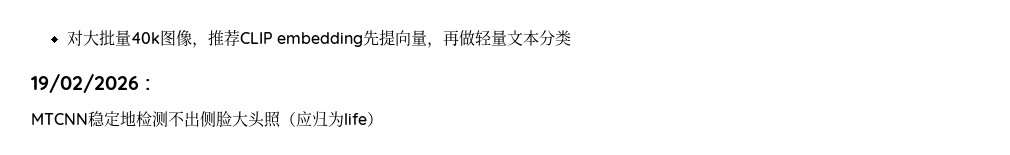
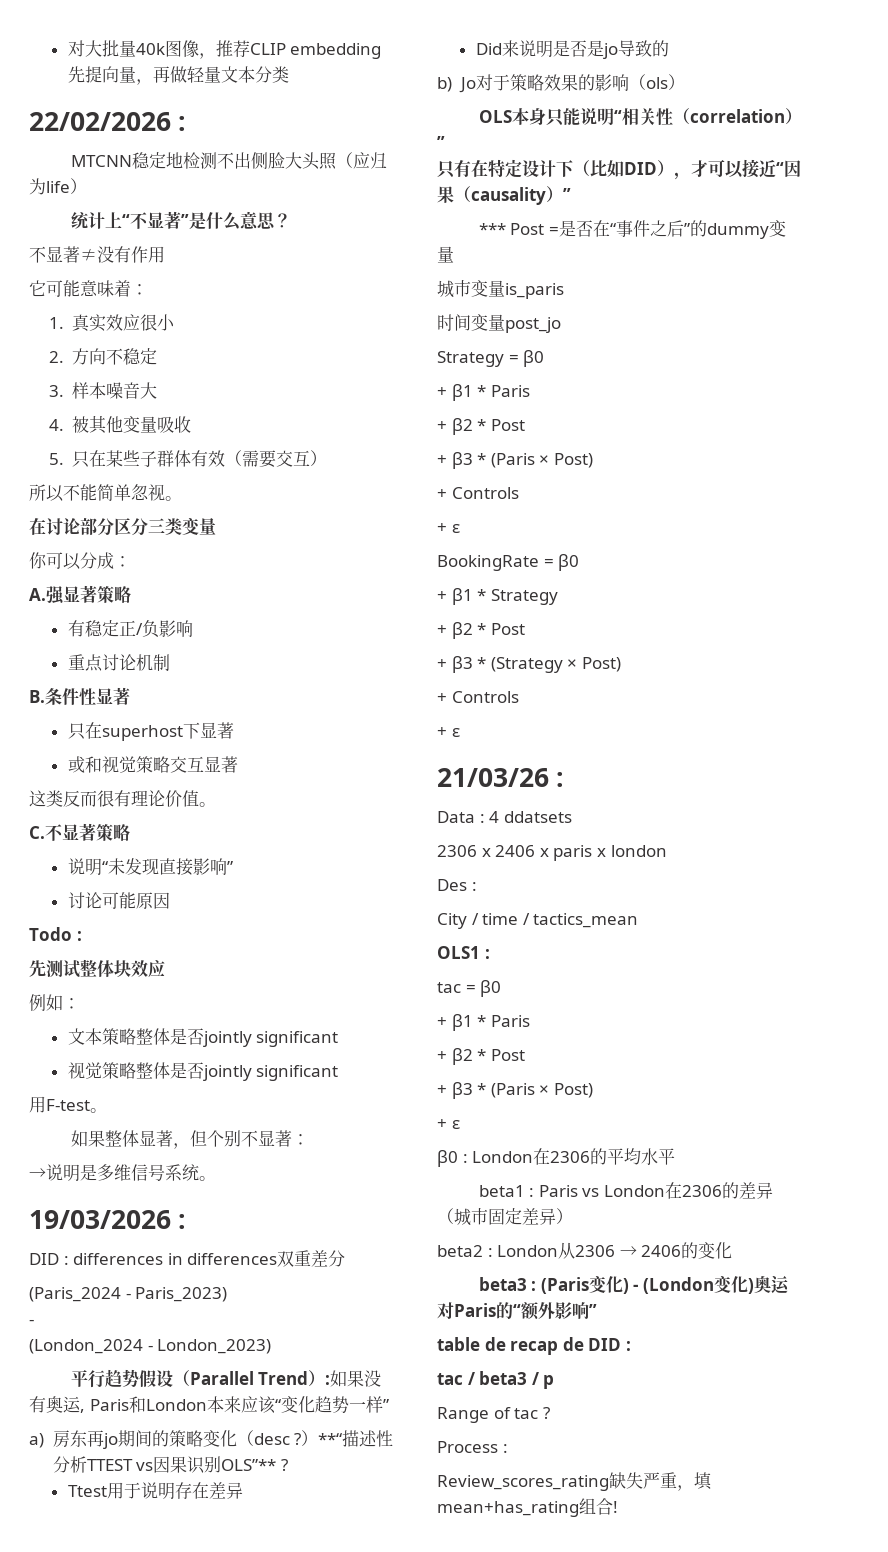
[31,74,139,93] 19/02/2026 -> [29,112,171,131] 22/02/2026
(383, 119) none -> [70,211,291,230] [29,246,165,263] [29,280,148,297] [48,314,176,332] [48,348,158,365] [48,382,158,399] [48,415,192,434] [48,450,328,468] [29,484,182,502] [29,517,216,536] [29,552,131,570] [29,585,131,605] [67,620,193,638] [67,654,170,672] [29,687,130,706] [67,722,234,741] [67,756,238,773] [29,790,216,807] [29,823,130,841] [67,858,233,876] [67,892,170,909] [29,927,82,941] [29,959,165,978] [29,994,80,1011] [67,1028,339,1047] [67,1062,339,1081] [29,1096,107,1113] [70,1130,309,1149] [29,1164,216,1182] [29,1210,187,1229] [29,1250,346,1267] [29,1287,228,1302] [29,1319,34,1325] [29,1339,272,1354] [70,1369,382,1388] [29,1396,389,1414] [29,1430,394,1449] [52,1456,288,1474] [67,1482,243,1500] [475,40,669,59] [437,74,685,93] [478,108,802,126] [437,136,445,149] [437,159,801,180] [437,186,571,205] [478,220,786,239] [437,246,454,263] [437,280,564,299] [437,314,561,333] [437,350,545,367] [437,384,530,401] [437,418,525,435] [437,452,593,469] [437,487,519,499] [437,523,460,533] [437,554,580,571] [437,588,558,605] [437,622,525,639] [437,656,621,673] [437,691,519,703] [437,727,460,737] [437,768,565,787] [437,811,572,823] [437,845,667,861] [437,879,477,891] [437,913,639,929] [437,946,490,959] [437,980,502,997] [437,1014,530,1031] [437,1048,525,1065] [437,1082,593,1099] [437,1119,460,1129] [437,1148,676,1167] [478,1182,773,1199] [437,1208,573,1226] [437,1242,733,1259] [478,1275,789,1294] [437,1302,597,1320] [437,1337,631,1355] [437,1371,555,1389] [437,1407,550,1423] [437,1441,508,1453] [437,1472,713,1491] [437,1498,618,1517] // 统计上“不显著”是什么意思？ // 不显著≠没有作用 // 它可能意味着： // 1.真实效应很小 // 2.方向不稳定 // 3.样本噪音大 // 4.被其他变量吸收 // 5.只在某些子群体有效（需要交互） // 所以不能简单忽视。 // 在讨论部分区分三类变量 // 你可以分成： // A.强显著策略 // 有稳定正/负影响 // 重点讨论机制 // B.条件性显著 // 只在superhost下显著 // 或和视觉策略交互显著 // 这类反而很有理论价值。 // C.不显著策略 // 说明“未发现直接影响” // 讨论可能原因 // Todo : // 先测试整体块效应 // 例如： // 文本策略整体是否jointly significant // 视觉策略整体是否jointly significant // 用F-test。 // 如果整体显著，但个别不显著： // →说明是多维信号系统。 // 19/03/2026 : // DID : differences in differences双重差分 // (Paris_2024 - Paris_2023) // - // (London_2024 - London_2023) // 平行趋势假设（Parallel Trend）:如果没有奥运, Paris和London本来应该“变化趋势一样” // a)房东再jo期间的策略变化（desc ?）**“描述性分析TTEST vs因果识别OLS”** ? // Ttest用于说明存在差异 // Did来说明是否是jo导致的 // b) Jo对于策略效果的影响（ols） // OLS本身只能说明“相关性（correlation）” // 只有在特定设计下（比如DID），才可以接近“因果（causality）” // *** Post =是否在“事件之后”的dummy变量 // 城市变量is_paris // 时间变量post_jo // Strategy = β0 // + β1 * Paris // + β2 * Post // + β3 * (Paris × Post) // + Controls // + ε // BookingRate = β0 // + β1 * Strategy // + β2 * Post // + β3 * (Strategy × Post) // + Controls // + ε // 21/03/26 : // Data : 4 ddatsets // 2306 x 2406 x paris x london // Des : // City / time / tactics_mean // OLS1 : // tac = β0 // + β1 * Paris // + β2 * Post // + β3 * (Paris × Post) // + ε // β0 : London在2306的平均水平 // beta1 : Paris vs London在2306的差异（城市固定差异） // beta2 : London从2306 → 2406的变化 // beta3 : (Paris变化) - (London变化)奥运对Paris的“额外影响” // table de recap de DID : // tac / beta3 / p // Range of tac ? // Process : // Review_scores_rating缺失严重，填mean+has_rating组合!

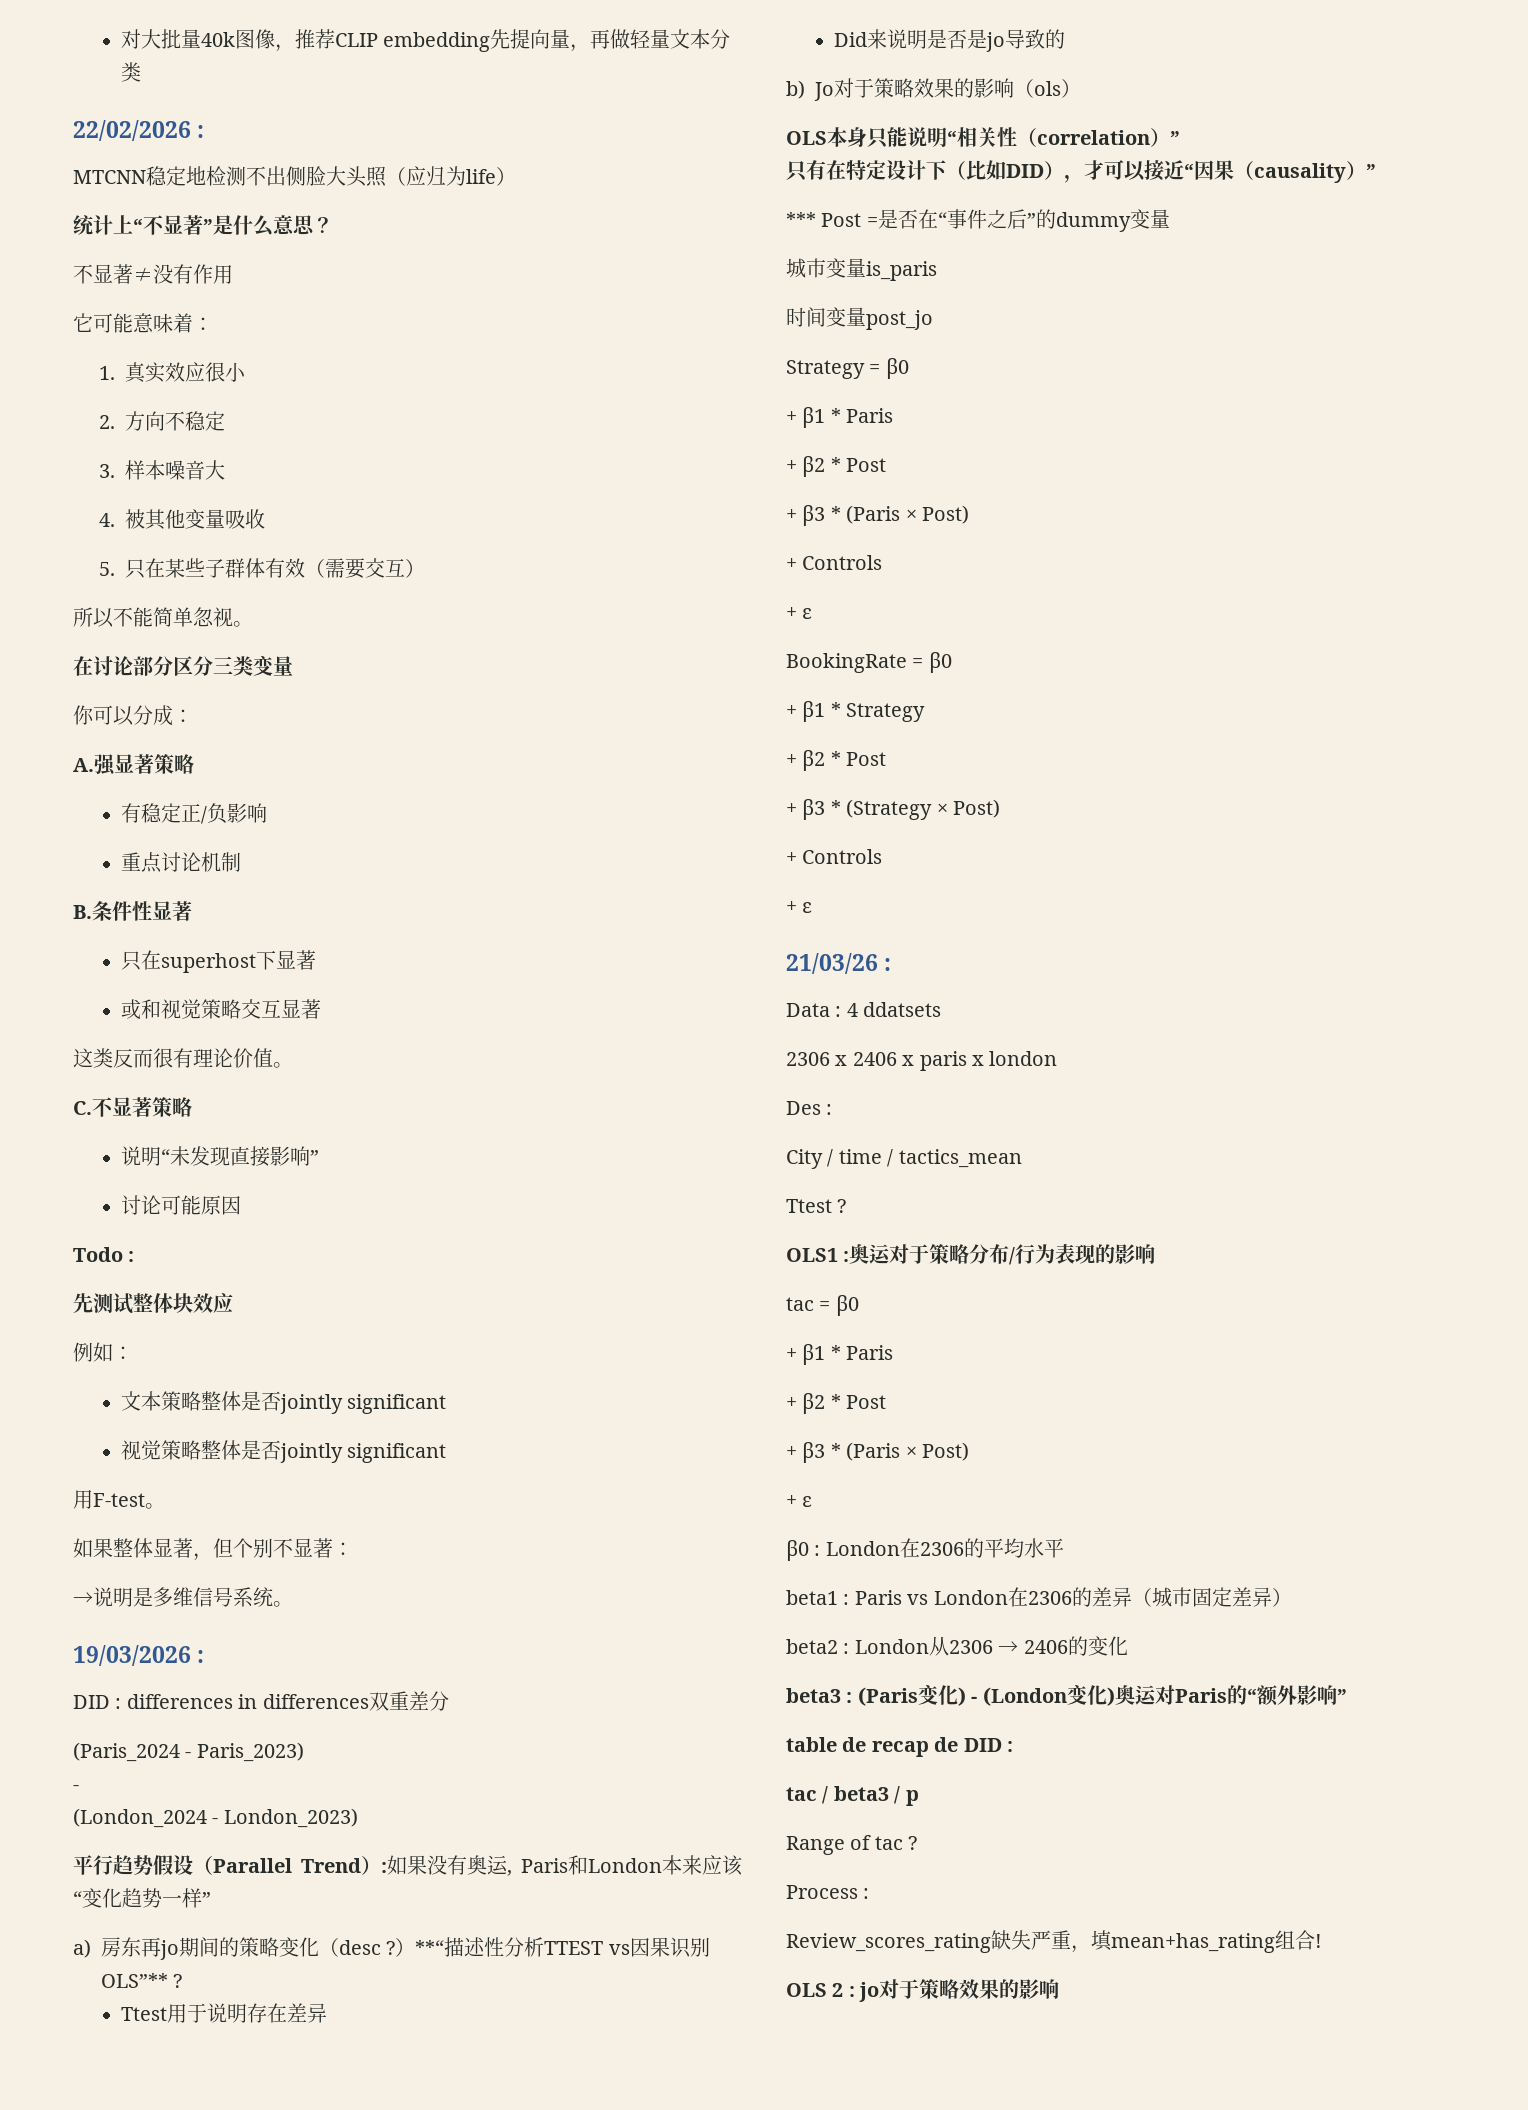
(639, 920) none -> [786,1199,847,1213] // Ttest ?
(490, 954) none -> [849,1244,1156,1265] 奥运对于策略分布/行为表现的影响
(618, 1507) none -> [786,1979,1060,2002] // OLS 2 : jo对于策略效果的影响

